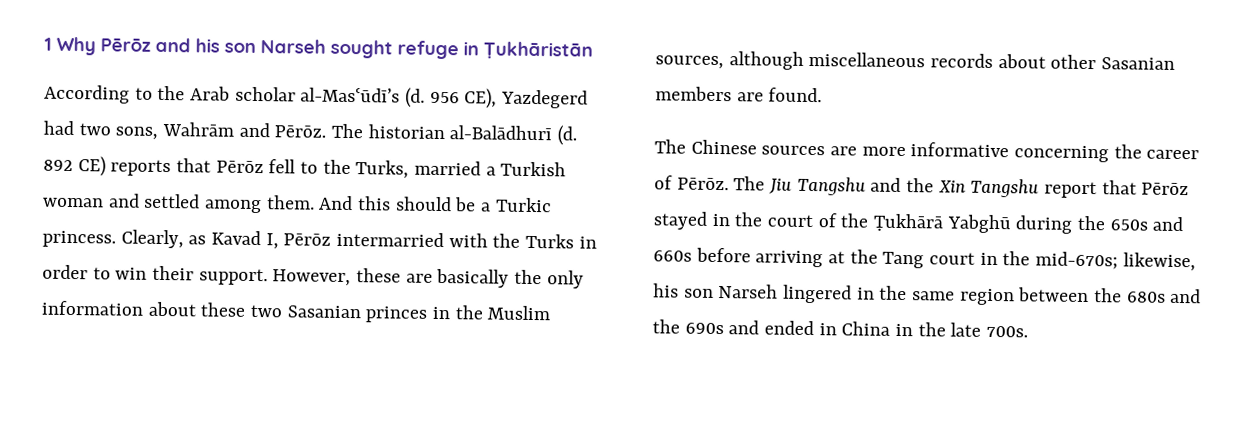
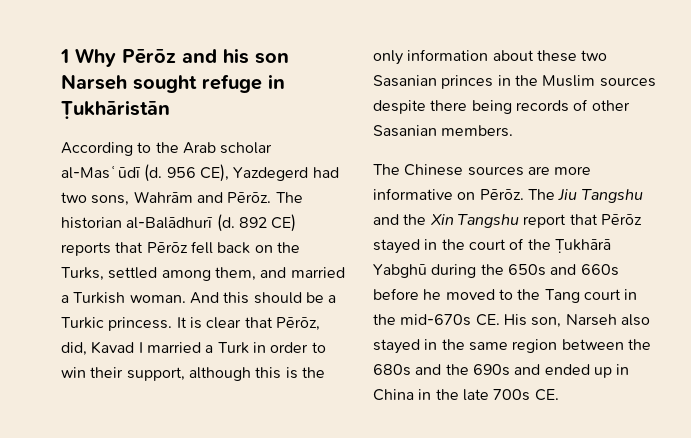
[300,87,401,103] al-Masʿūdī’s -> [61,165,141,179] al-Masʿūdī
[300,159,567,179] [43,193,315,214] to the Turks, married a Turkish woman and settled among them. -> [217,242,300,254] [61,267,345,281] [61,292,186,304] back on the Turks, settled among them, and married a Turkish woman.
[120,229,575,250] Clearly, as Kavad I, Pērōz intermarried with the Turks -> [176,317,320,331] [61,341,249,356] It is clear that Pērōz, did, Kavad I married a Turk
[198,268,510,288] support. However, these are basically -> [126,367,298,381] support, although this is
[655,51,1176,70] [655,86,823,103] sources, although miscellaneous records about other Sasanian members are found. -> [599,77,656,87] [373,99,630,114] [373,125,514,137] sources despite there being records of other Sasanian members.
[1014,144,1200,163] [654,175,673,190] concerning the career of -> [457,192,476,200] on
[755,250,846,268] arriving at -> [423,289,513,300] he moved to
[1035,251,1196,272] [653,283,853,304] mid-670s; likewise, his son Narseh lingered -> [400,314,650,328] [373,339,420,354] mid-670s CE. His son, Narseh also stayed
(815, 328) none -> [593,367,612,378] up
[986,325,1029,338] 700s. -> [493,389,559,401] 700s CE.

